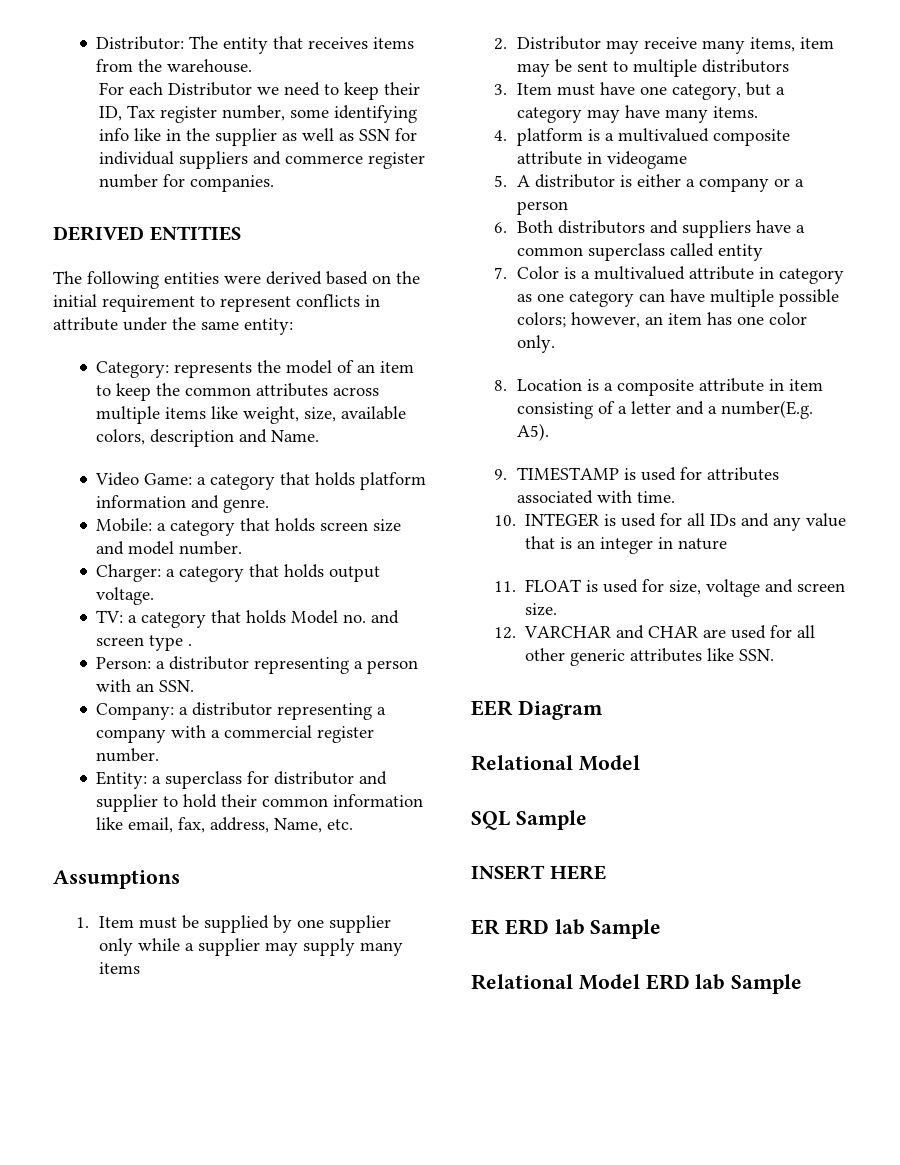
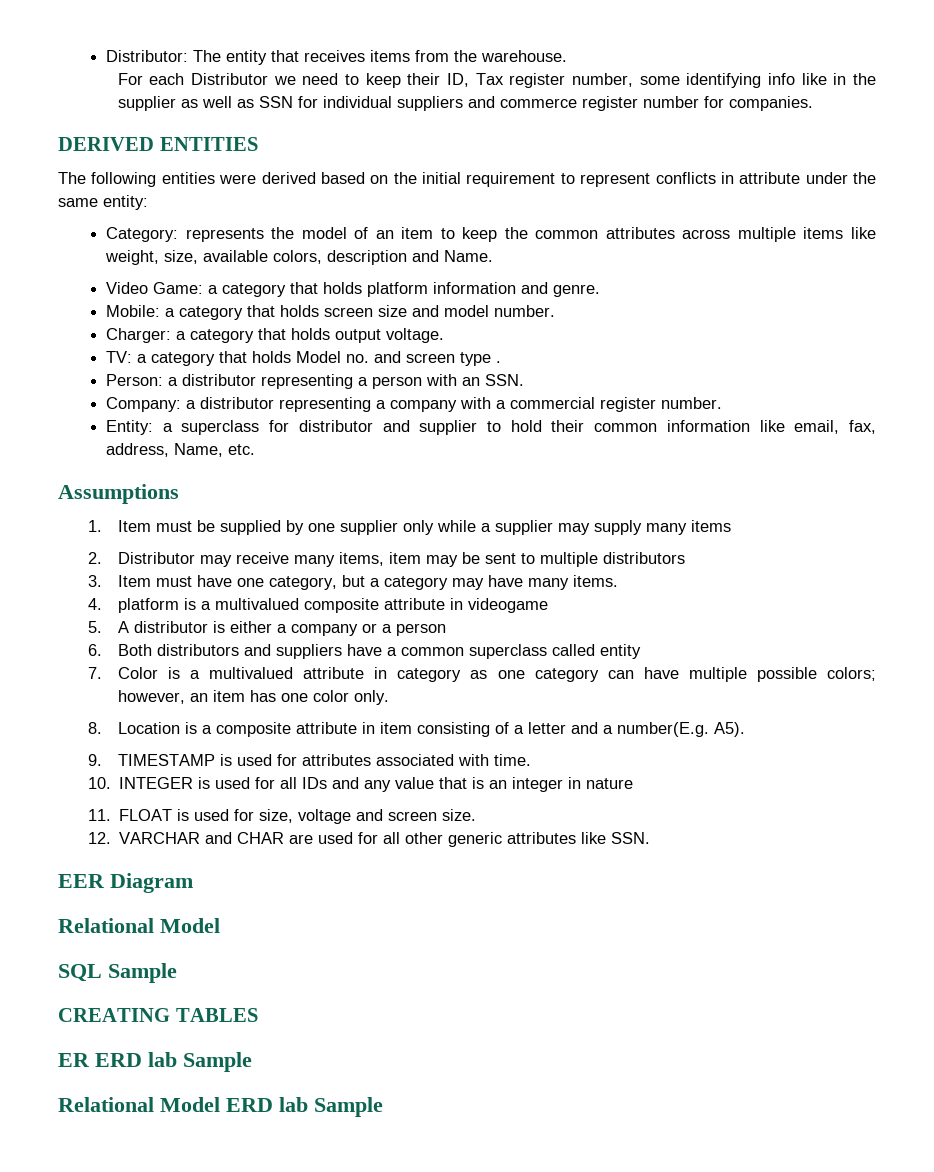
[471,865,606,880] INSERT HERE -> [58,1008,258,1022] CREATING TABLES

